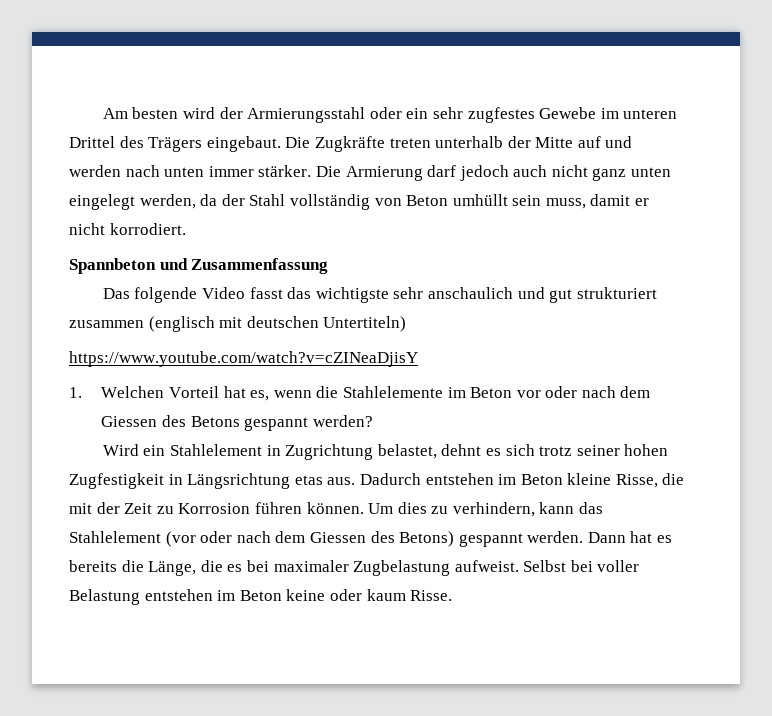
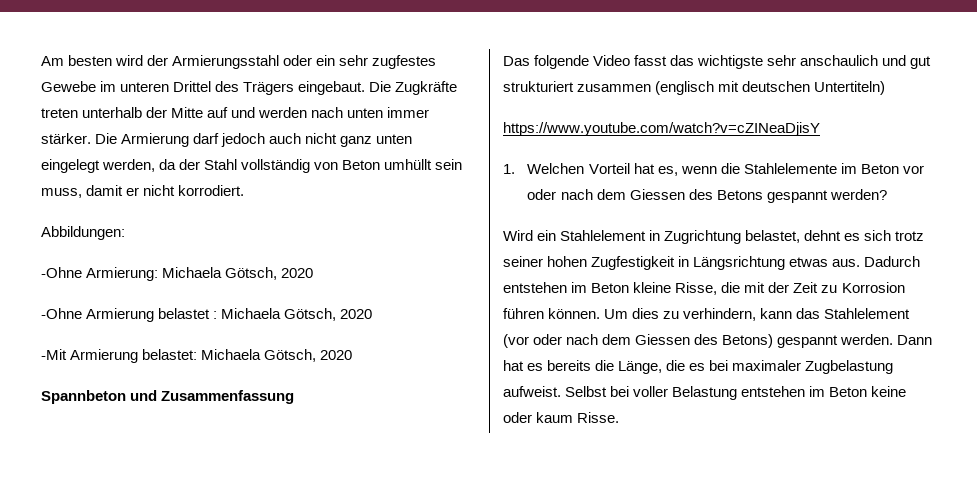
(186, 229) none -> [41,226,125,240] [41,267,314,281] [41,308,373,322] [41,349,353,363] // Abbildungen: // -Ohne Armierung: Michaela Götsch, 2020 // -Ohne Armierung belastet : Michaela Götsch, 2020 // -Mit Armierung belastet: Michaela Götsch, 2020
[294,475,323,485] etas -> [789,257,829,267] etwas

